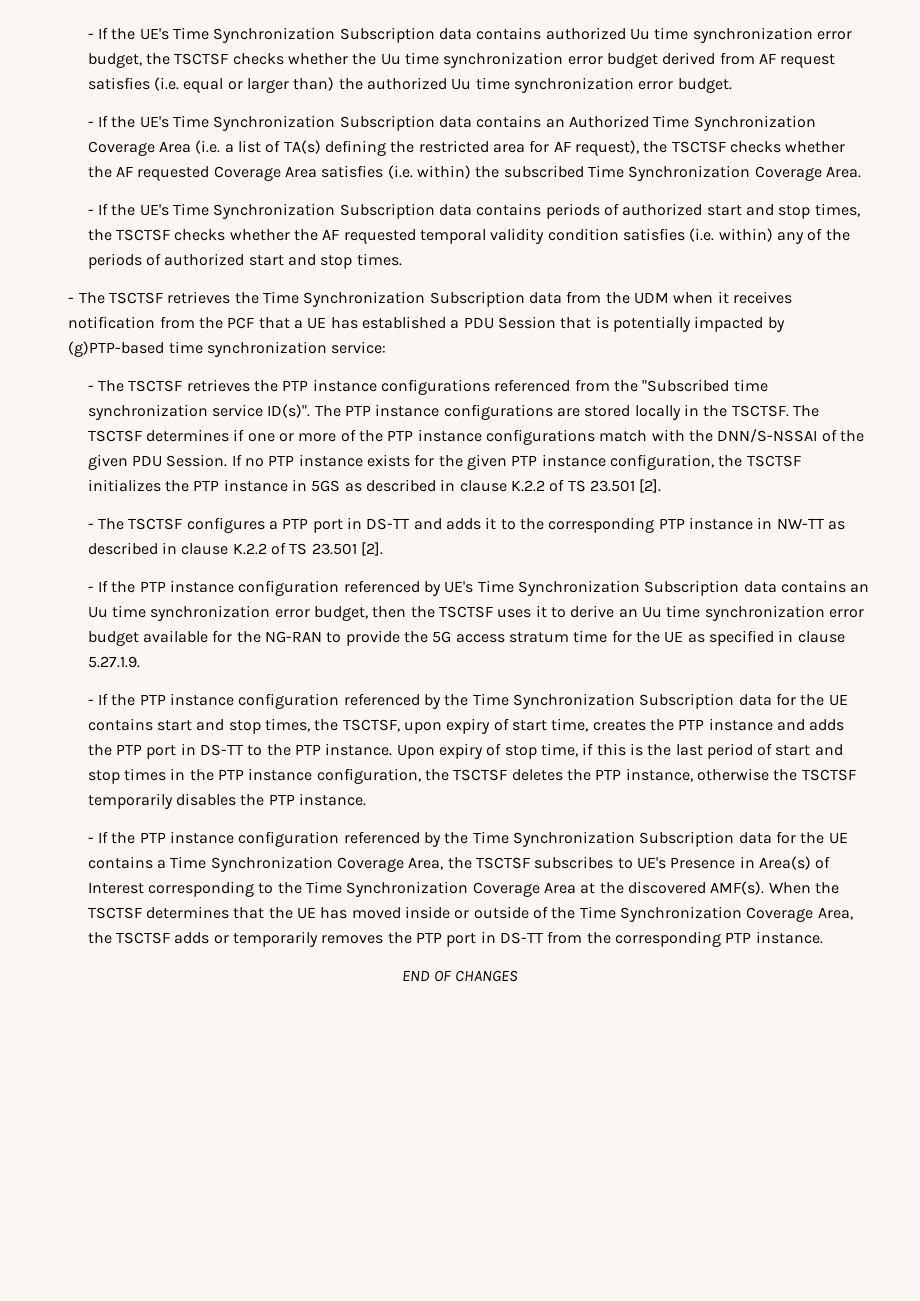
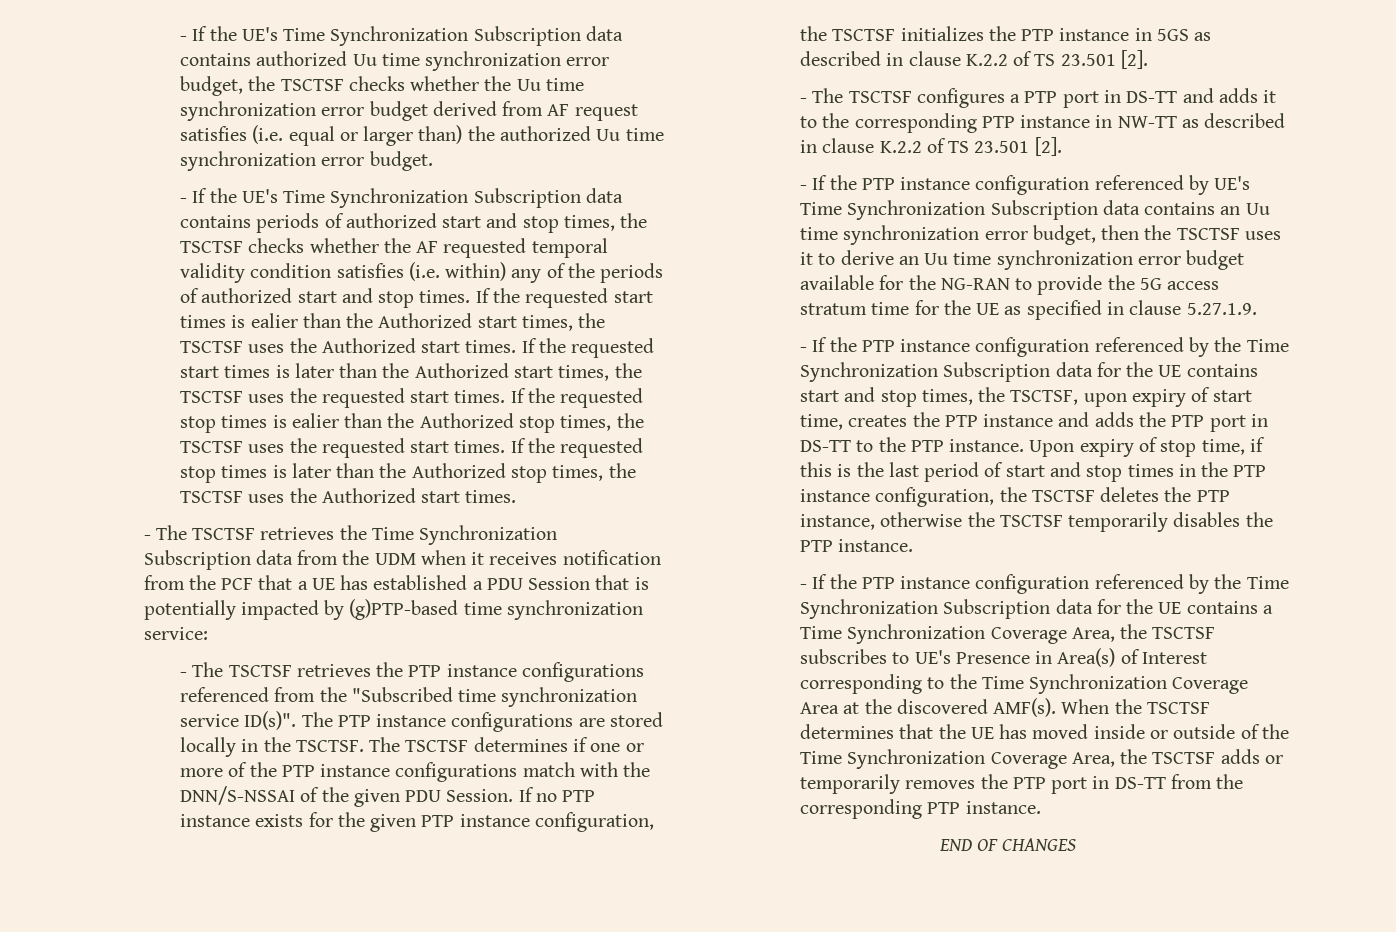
[87,115,816,131] [87,140,846,156] [87,165,861,181] // - If the UE's Time Synchronization Subscription data contains an Authorized Time Synchronization Coverage Area (i.e. a list of TA(s) defining the restricted area for AF request), the TSCTSF checks whether the AF requested Coverage Area satisfies (i.e. within) the subscribed Time Synchronization Coverage Area. -> (433, 161) none
(402, 259) none -> [475,288,653,308] [180,313,606,331] [180,338,655,358] [180,363,642,381] [180,388,644,408] [180,413,644,433] [180,438,644,458] [180,463,636,483] [180,488,517,503] If the requested start times is ealier than the Authorized start times, the TSCTSF uses the Authorized start times. If the requested start times is later than the Authorized start times, the TSCTSF uses the requested start times. If the requested stop times is ealier than the Authorized stop times, the TSCTSF uses the requested start times. If the requested stop times is later than the Authorized stop times, the TSCTSF uses the Authorized start times.

